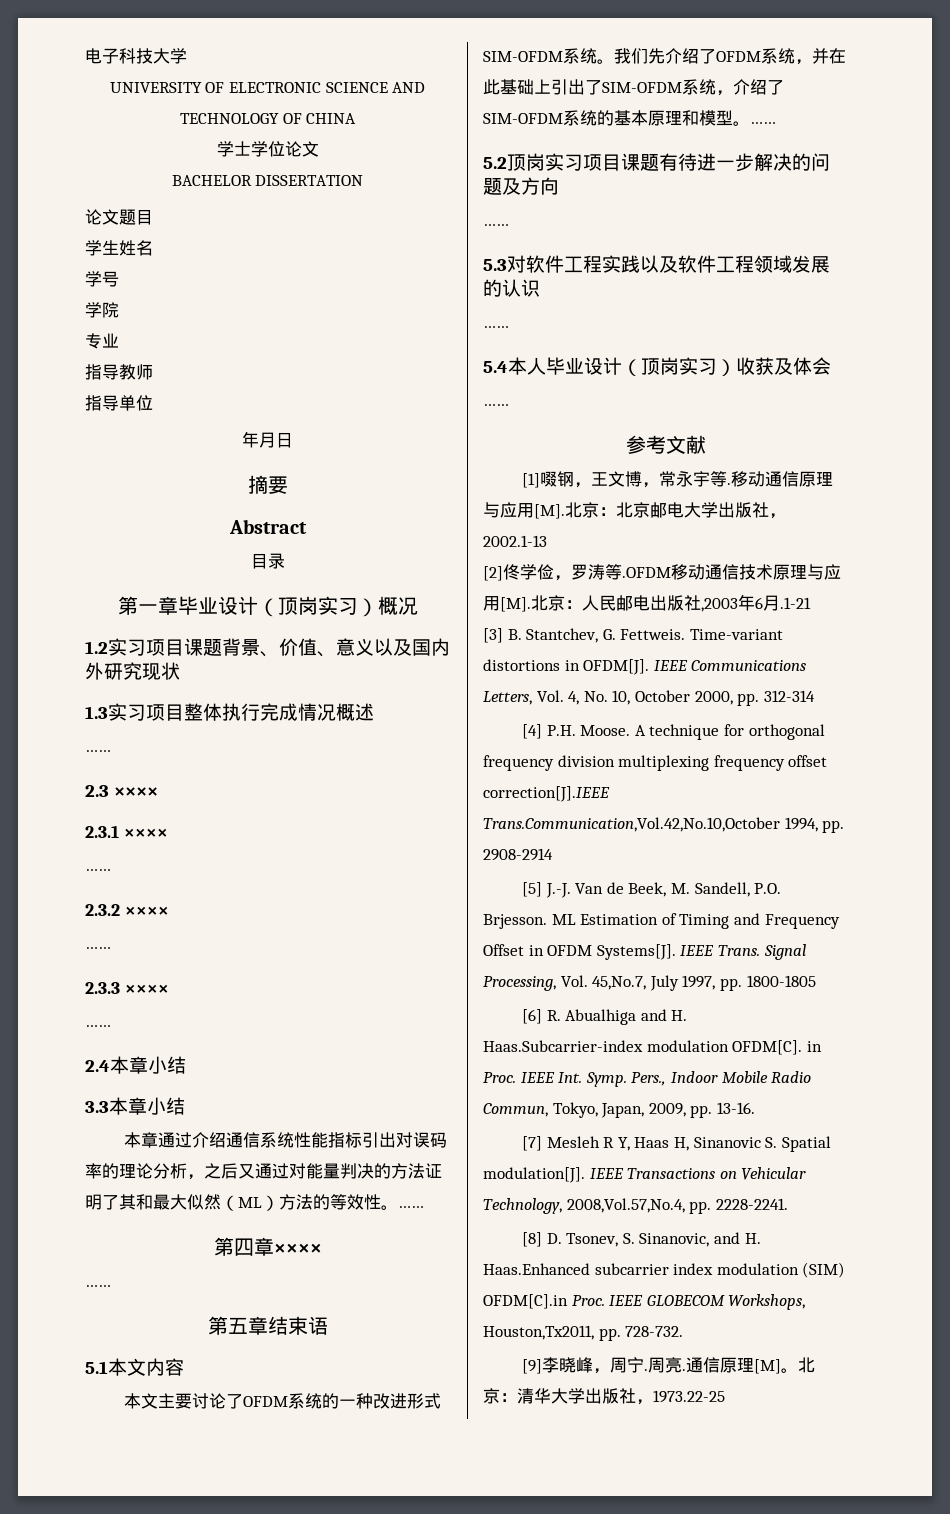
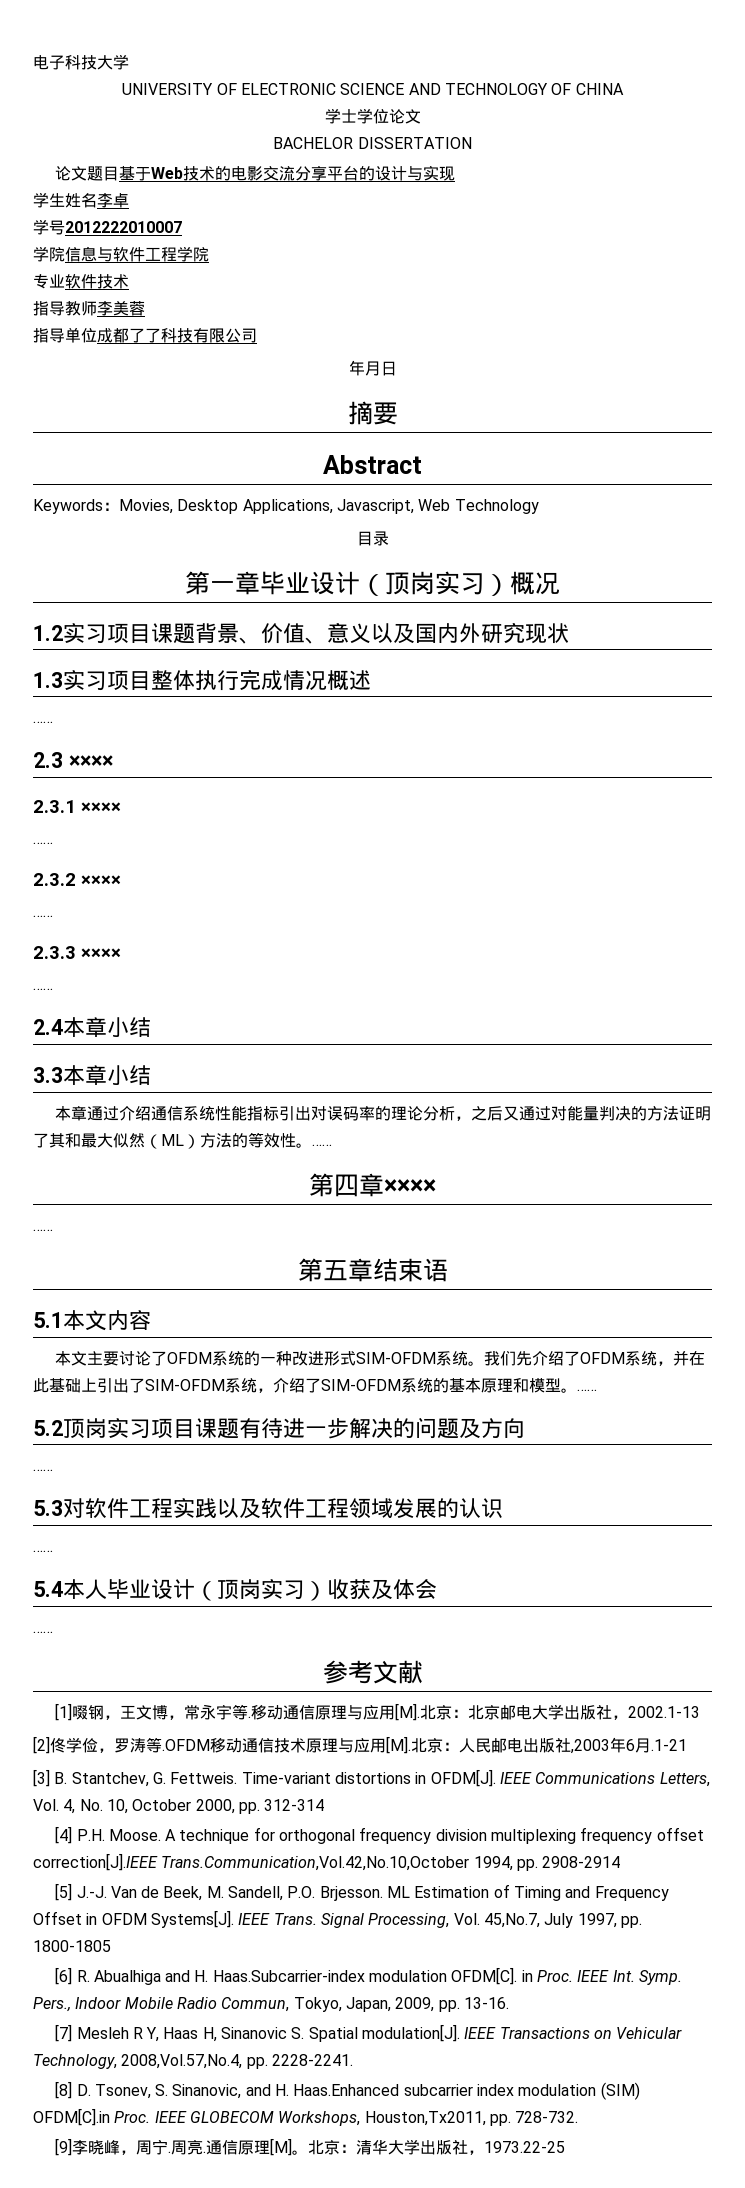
(153, 217) none -> [119,165,456,181] 基于Web技术的电影交流分享平台的设计与实现
(153, 248) none -> [97,193,129,208] 李卓
[85,302,119,318] // 学院 -> [65,221,182,233] [33,246,209,262] 2012222010007 // 学院信息与软件工程学院
(119, 340) none -> [65,273,129,289] 软件技术
(153, 372) none -> [97,301,145,316] 李美蓉
(153, 403) none -> [97,328,257,343] 成都了了科技有限公司
(307, 526) none -> [33,499,539,514] // Keywords：Movies, Desktop Applications, Javascript, Web Technology

